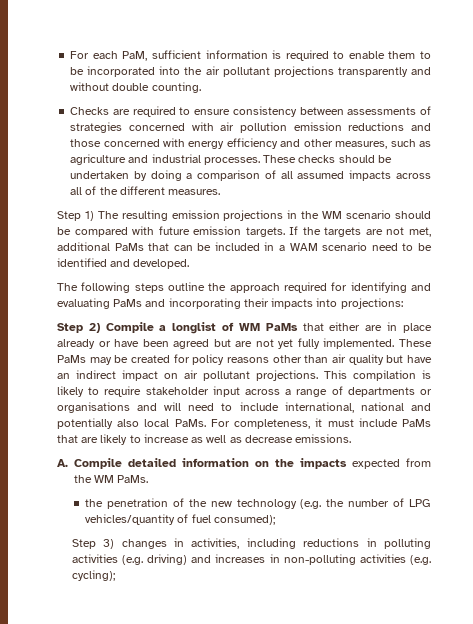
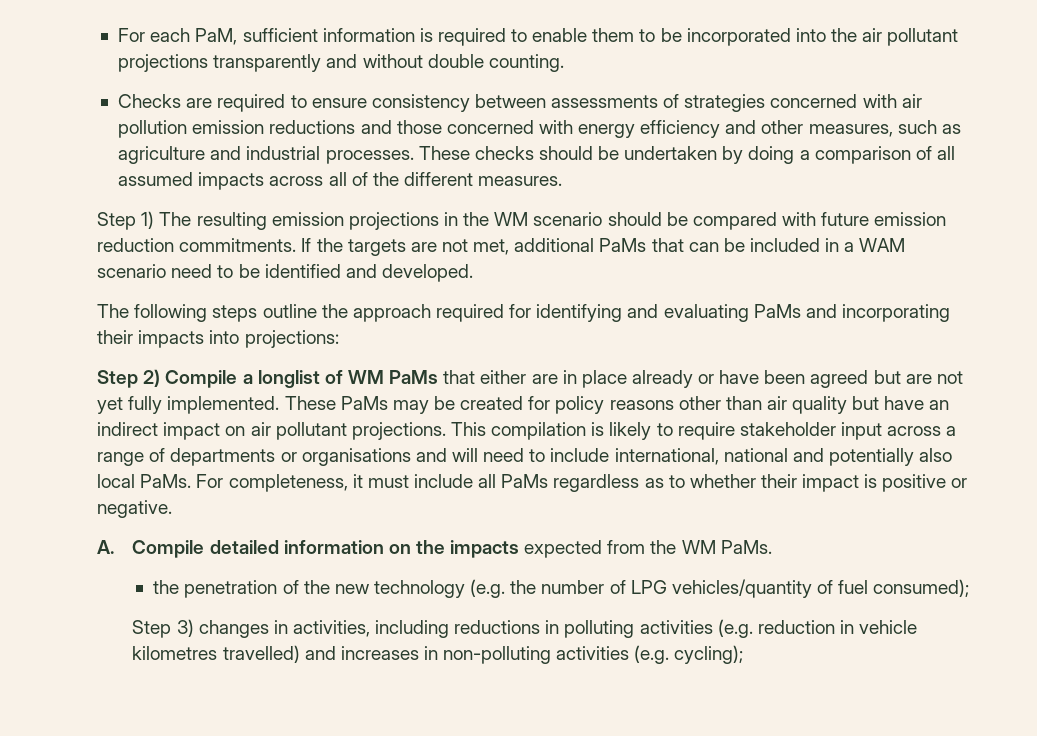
[245,227,285,237] targets. -> [97,238,297,252] reduction commitments.
[401,419,431,427] [56,434,352,445] PaMs that are likely to increase as well as decrease emissions. -> [478,474,968,492] [97,500,173,518] all PaMs regardless as to whether their impact is positive or negative.
[147,554,188,565] driving) -> [757,620,918,634] [132,645,300,663] reduction in vehicle kilometres travelled)

